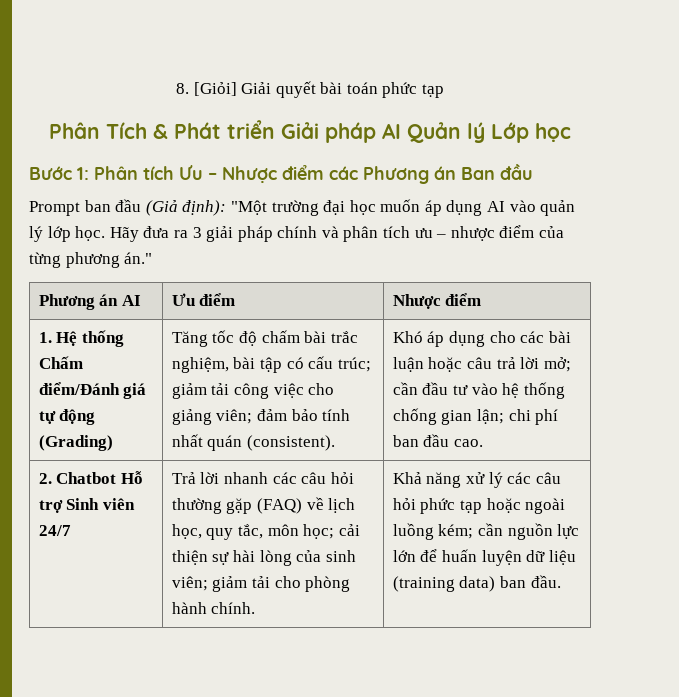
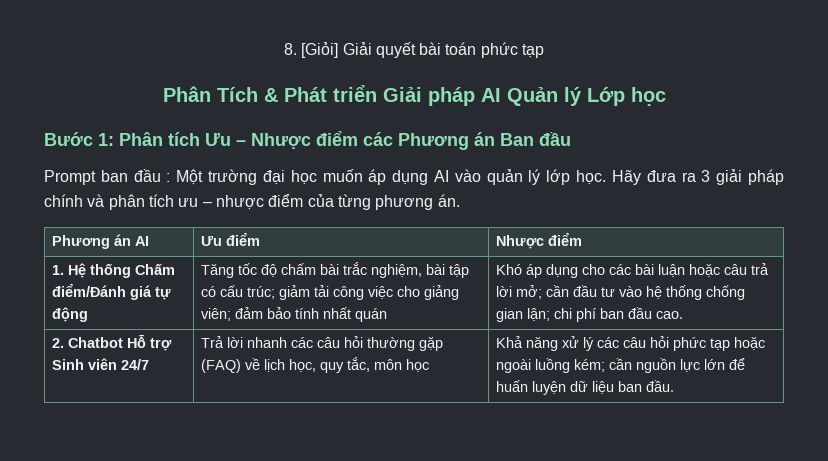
[145,200,267,216] (Giả định): "Một -> [166,169,204,185] : Một
[124,252,153,264] án." -> [437,194,460,207] án.
[38,435,113,451] (Grading) -> (89, 314) none
[247,435,336,451] (consistent). -> (388, 315) none
[303,524,360,539] [171,550,356,566] [171,576,351,592] [171,602,256,614] học; cải thiện sự hài lòng của sinh viên; giảm tải cho phòng hành chính. -> [406,359,430,372] học
[392,576,496,592] (training data) -> (615, 387) none

